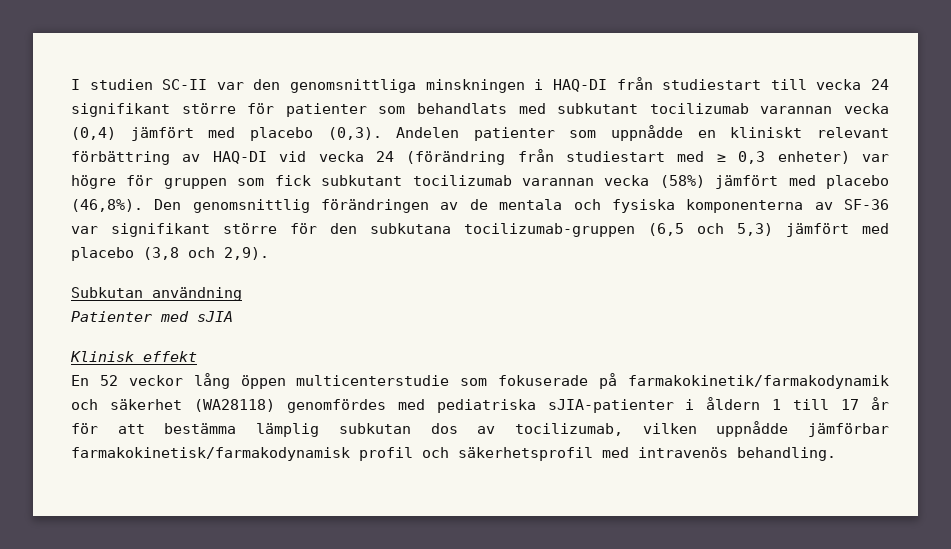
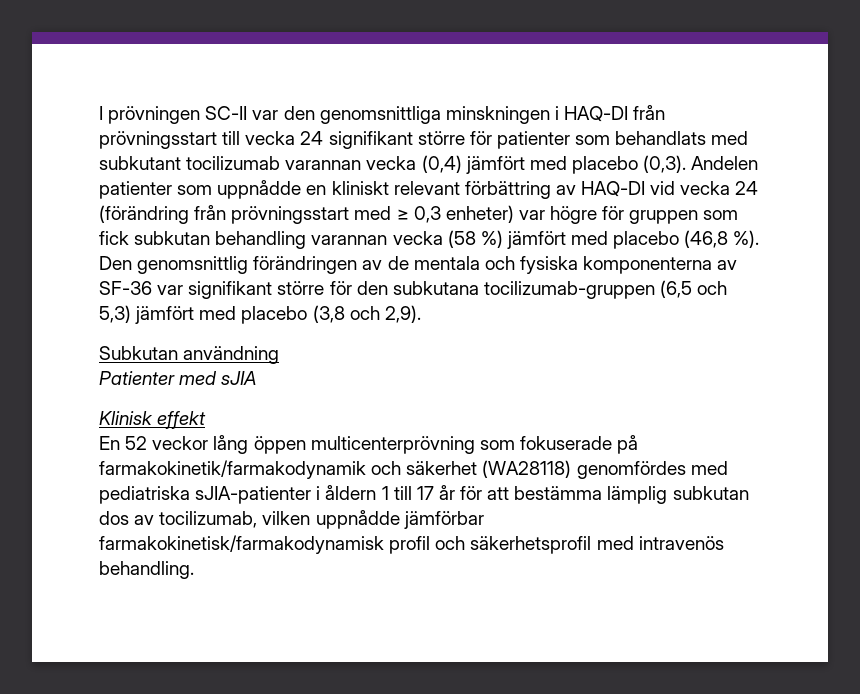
[71,79,153,90] I studien -> [99,106,201,124] I prövningen
[662,79,762,90] studiestart -> [99,131,217,149] prövningsstart
[566,151,666,162] studiestart -> [231,206,350,224] prövningsstart
[321,175,889,189] [71,199,143,212] subkutant tocilizumab varannan vecka (58%) jämfört med placebo (46,8%). -> [134,230,760,249] subkutan behandling varannan vecka (58 %) jämfört med placebo (46,8 %).
[296,375,450,386] multicenterstudie -> [310,436,475,454] multicenterprövning

